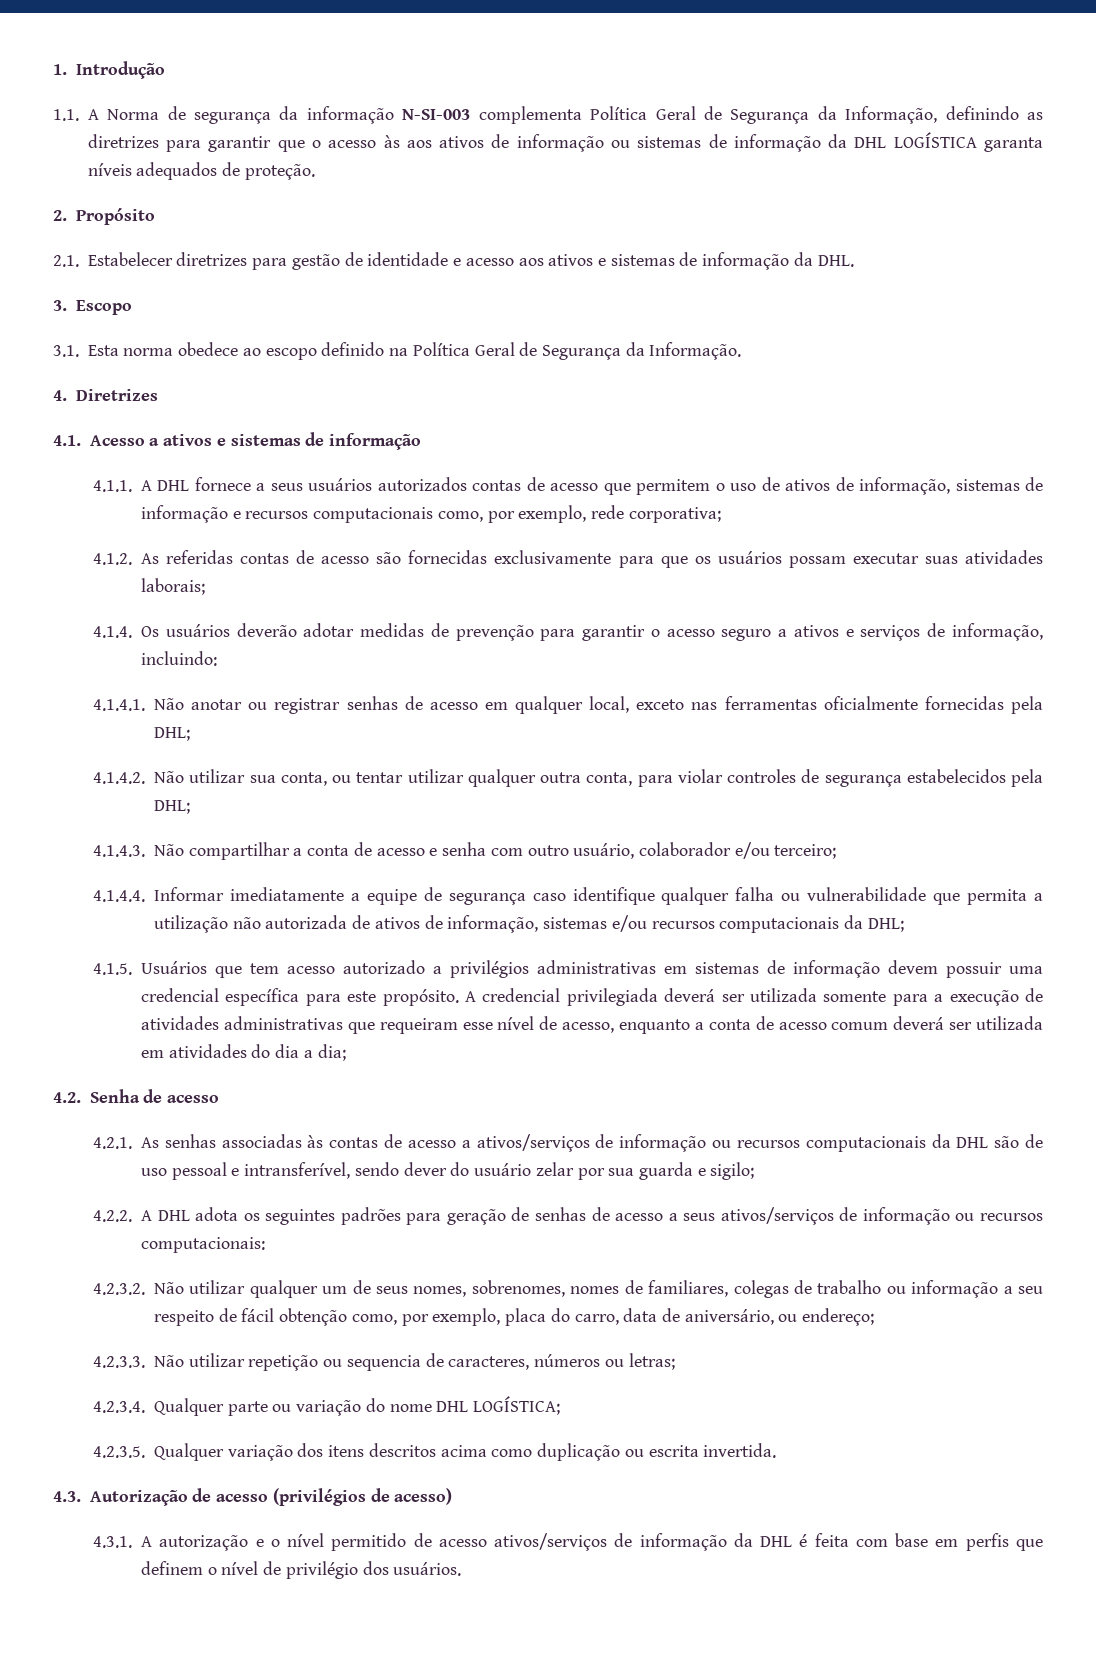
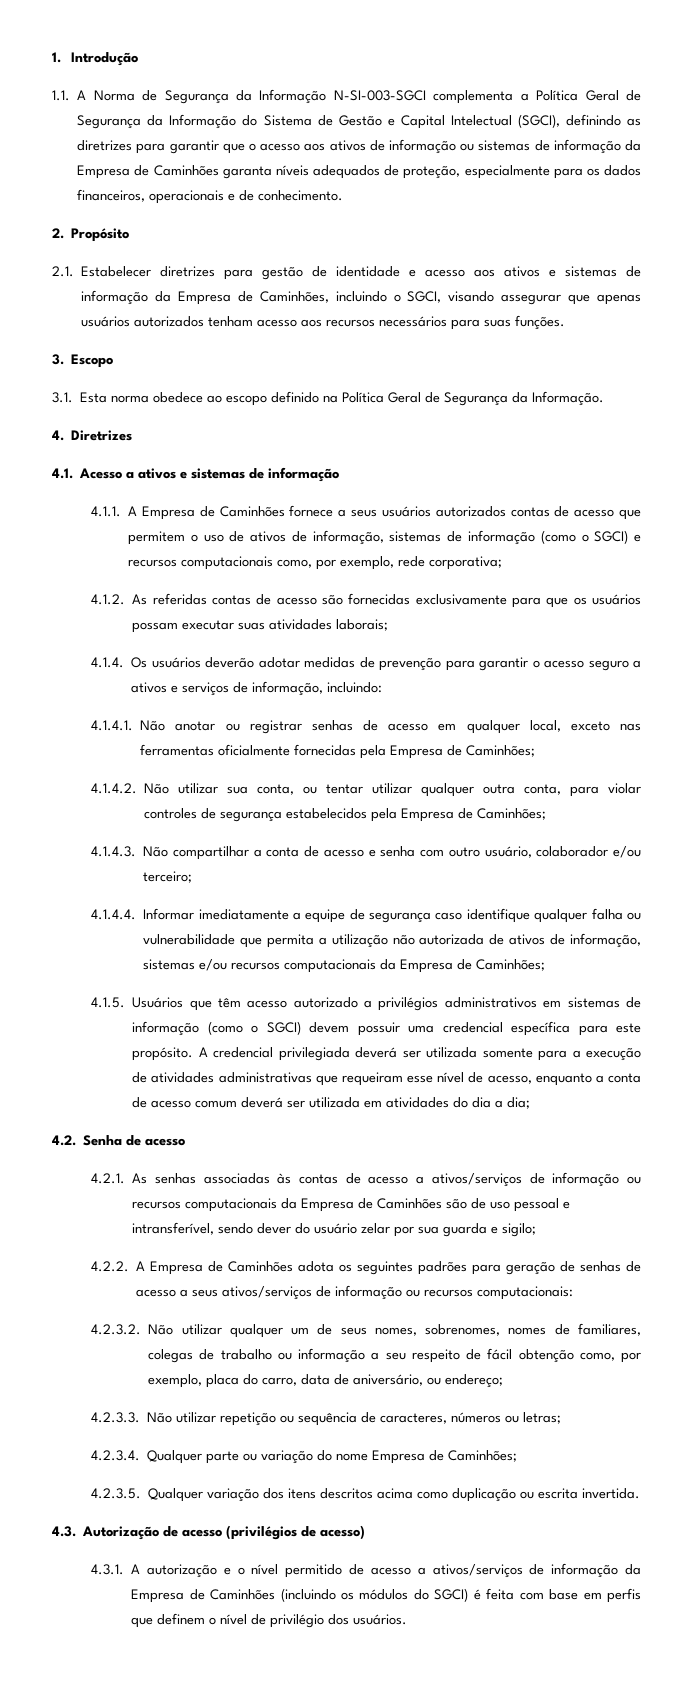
[194,106,938,124] segurança da informação N-SI-003 complementa Política Geral de Segurança da Informação, -> [164,89,641,104] [77,114,560,129] Segurança da Informação N-SI-003-SGCI complementa a Política Geral de Segurança da Informação do Sistema de Gestão e Capital Intelectual (SGCI),
[383,135,400,148] às -> (301, 147) none
[854,132,977,148] DHL LOGÍSTICA -> [77,165,219,179] Empresa de Caminhões
[244,164,315,180] proteção. -> [403,165,641,179] [77,189,344,204] proteção, especialmente para os dados financeiros, operacionais e de conhecimento.
[817,255,854,267] DHL. -> [178,291,641,305] [81,315,566,330] Empresa de Caminhões, incluindo o SGCI, visando assegurar que apenas usuários autorizados tenham acesso aos recursos necessários para suas funções.
[157,480,190,491] DHL -> [142,506,285,520] Empresa de Caminhões
(229, 514) none -> [540,530,629,544] (como o SGCI)
[154,727,191,741] DHL; -> [390,745,536,759] Empresa de Caminhões;
[154,800,191,814] DHL; -> [401,808,547,822] Empresa de Caminhões;
[867,918,904,932] DHL; -> [400,959,546,973] Empresa de Caminhões;
[250,963,280,974] tem -> [217,998,241,1008] têm
[537,960,657,974] administrativas -> [444,997,537,1008] administrativos
(881, 969) none -> [207,1021,301,1035] (como o SGCI)
[956,1137,989,1148] DHL -> [301,1198,443,1212] Empresa de Caminhões
[157,1210,190,1221] DHL -> [150,1261,294,1275] Empresa de Caminhões
[346,1355,421,1371] sequencia -> [298,1412,358,1426] sequência
[436,1396,561,1415] DHL LOGÍSTICA; -> [372,1450,518,1464] Empresa de Caminhões;
(487, 1543) none -> [417,1567,426,1575] a
[760,1536,793,1547] DHL -> [131,1588,469,1603] Empresa de Caminhões (incluindo os módulos do SGCI)

